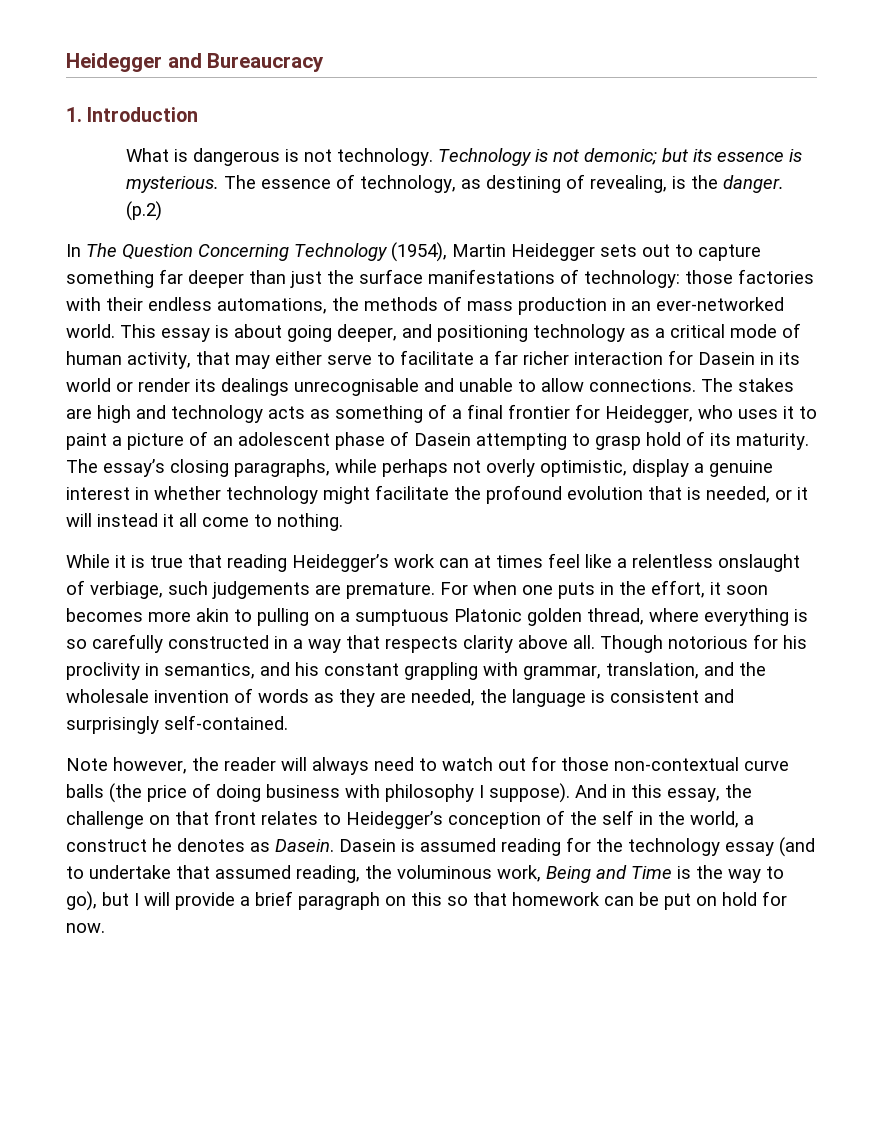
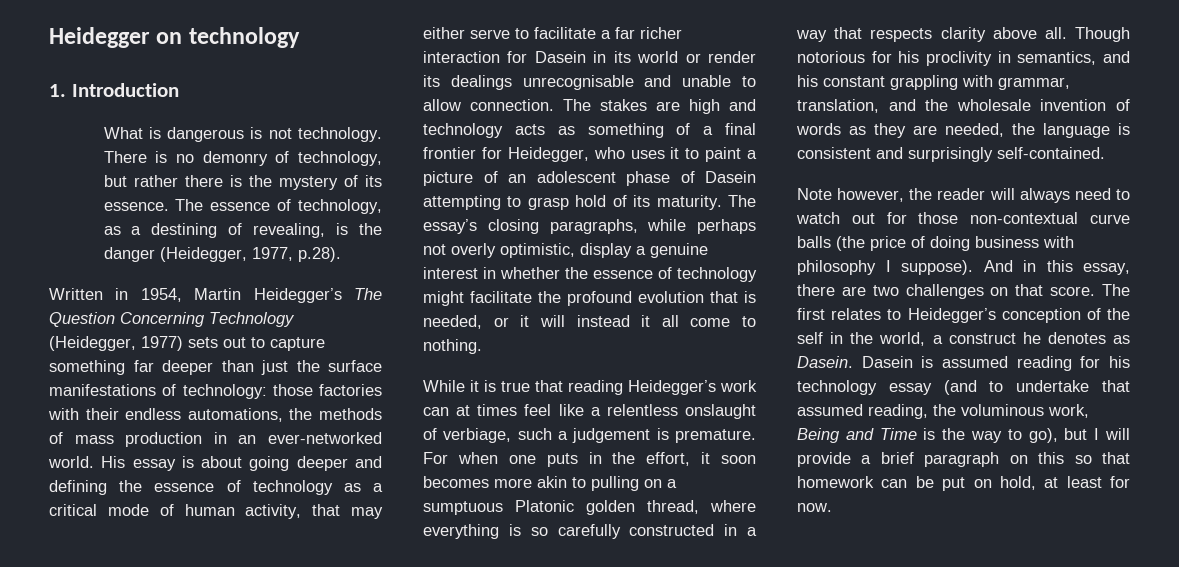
[66,53,325,72] Heidegger and Bureaucracy -> [49,27,300,48] Heidegger on technology
[437,148,802,166] [125,176,219,193] Technology is not demonic; but its essence is mysterious. -> [103,151,382,166] [103,175,382,190] [103,202,169,211] There is no demonry of technology, but rather there is the mystery of its essence.
(481, 184) none -> [131,226,142,235] a
[722,175,784,193] [125,201,162,221] [66,244,81,257] danger. (p.2) // In -> [103,247,341,262] [49,288,342,303] danger (Heidegger, 1977, p.28). // Written in 1954, Martin Heidegger’s
[391,242,595,262] (1954), Martin Heidegger -> [49,336,183,351] (Heidegger, 1977)
[120,324,156,338] This -> [101,456,126,468] His
[337,324,528,342] deeper, and positioning -> [296,456,382,471] [49,480,241,495] deeper and defining the essence of
[589,379,696,392] connections. -> [470,99,554,111] connection.
(221, 493) none -> [565,267,672,279] the essence of
[212,581,341,599] judgements are -> [558,428,669,443] a judgement is
[725,784,752,798] [66,810,256,829] the challenge on that front -> [797,284,1130,299] [797,308,825,320] there are two challenges on that score. The first
[596,838,623,852] the -> [1109,356,1130,368] his
[722,892,757,906] hold -> [999,476,1102,490] hold, at least

